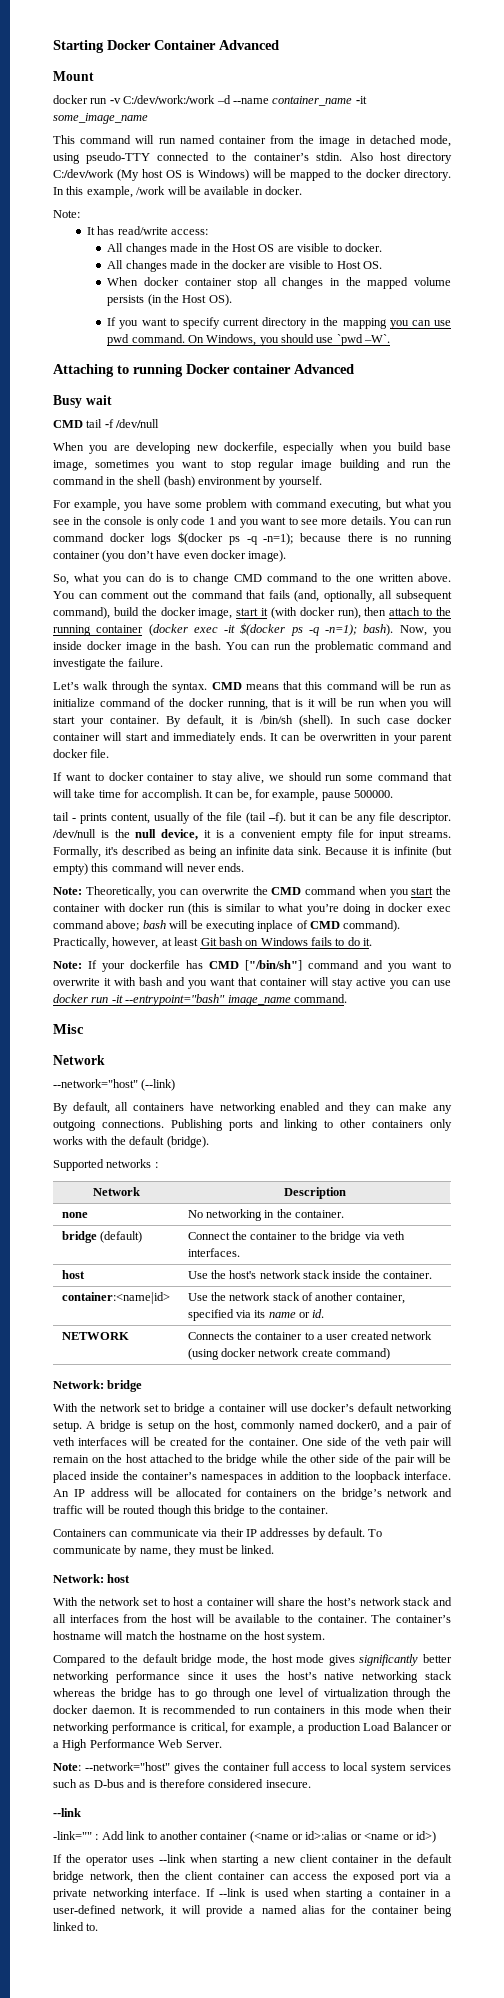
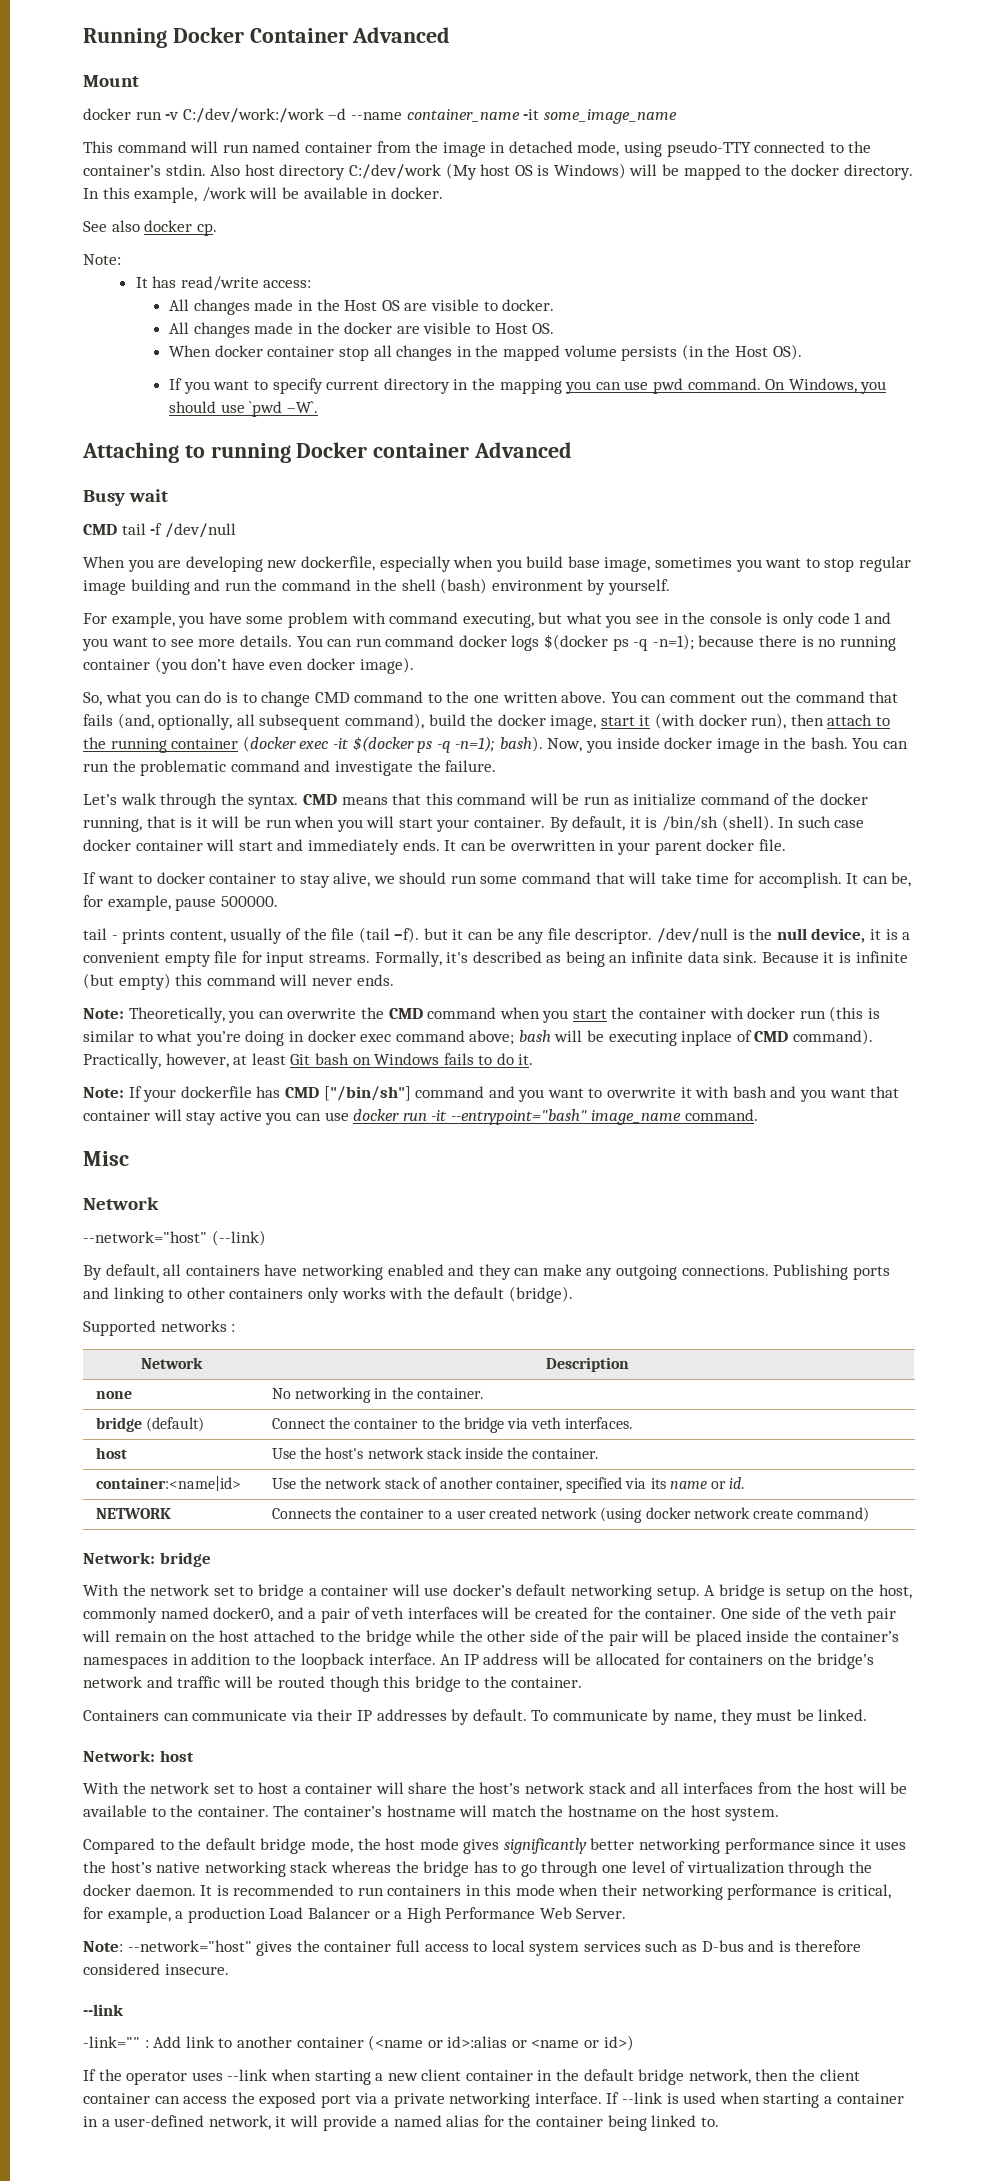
[53,40,104,53] Starting -> [83,28,167,48] Running
(302, 190) none -> [83,220,217,236] // See also docker cp.

